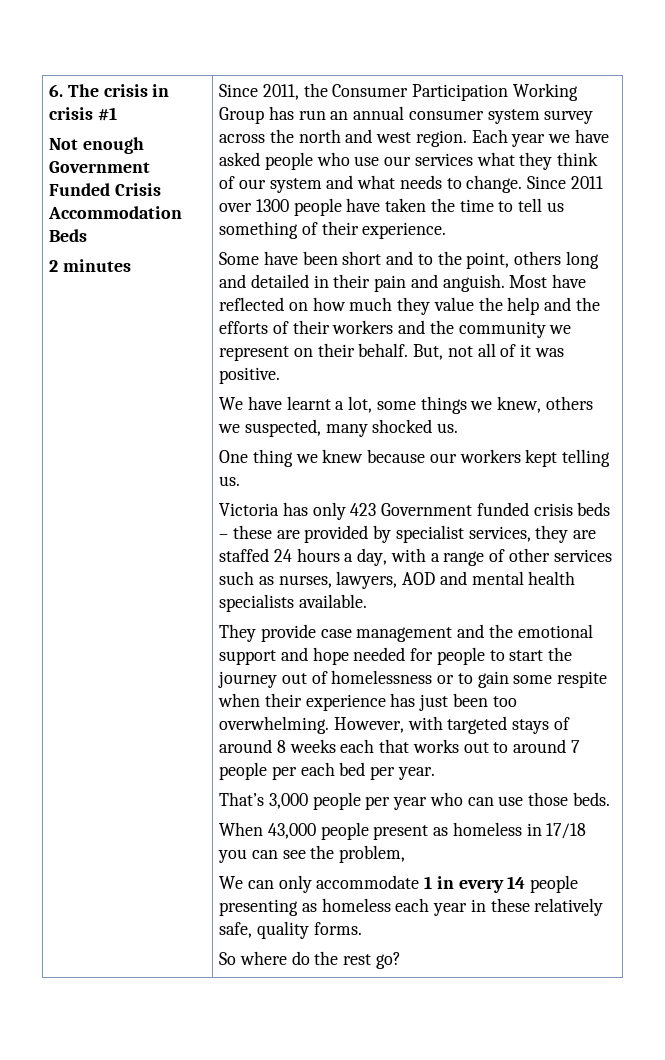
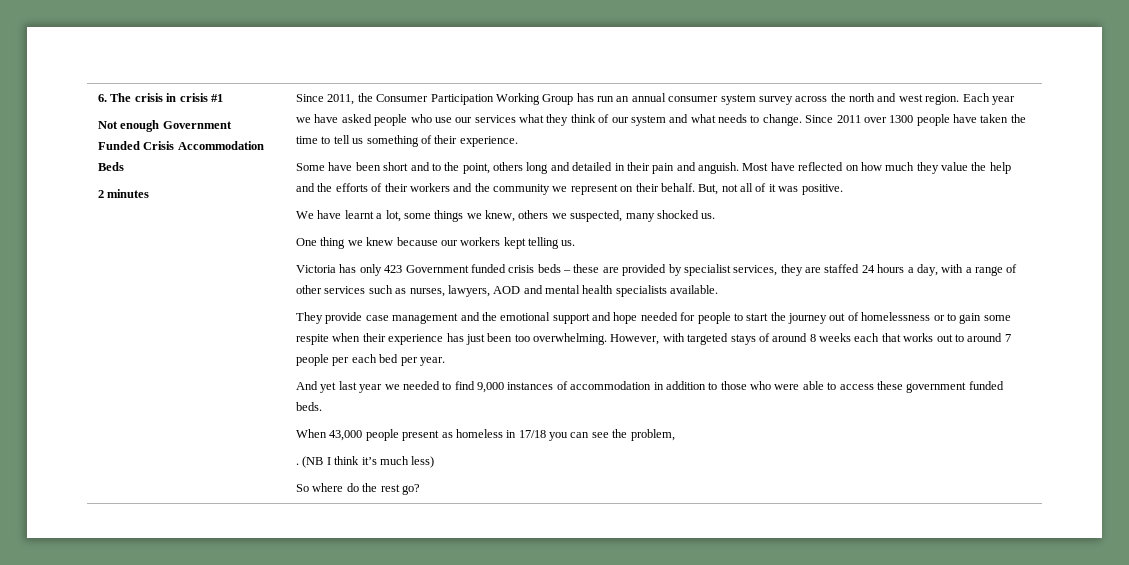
[219,792,569,810] That’s 3,000 people per year who can use those -> [296,381,1004,393] And yet last year we needed to find 9,000 instances of accommodation in addition to those who were able to access these government funded
[219,875,579,893] [219,898,604,916] [219,921,362,939] We can only accommodate 1 in every 14 people presenting as homeless each year in these relatively safe, quality forms. -> [296,456,435,468] . (NB I think it’s much less)

